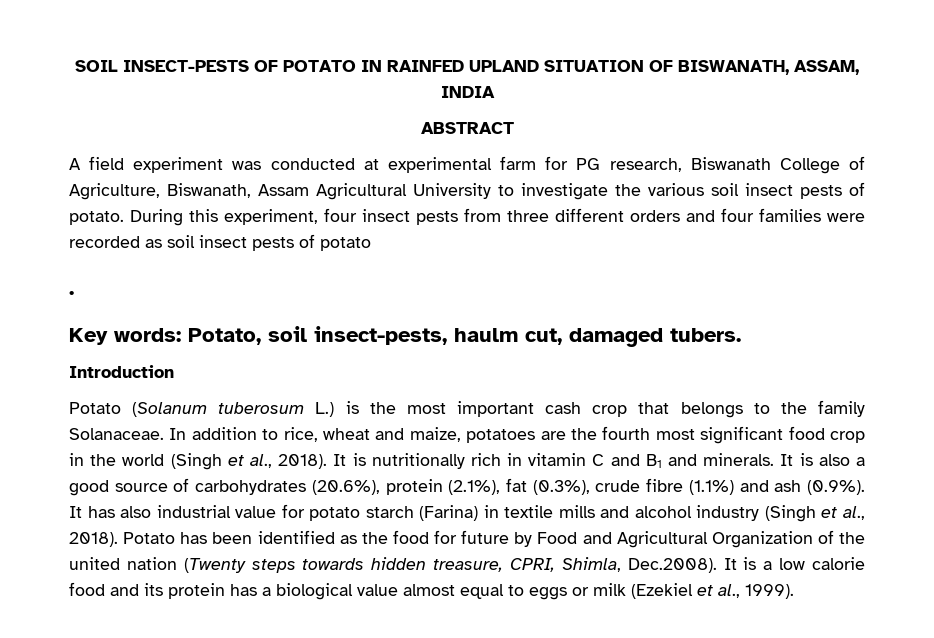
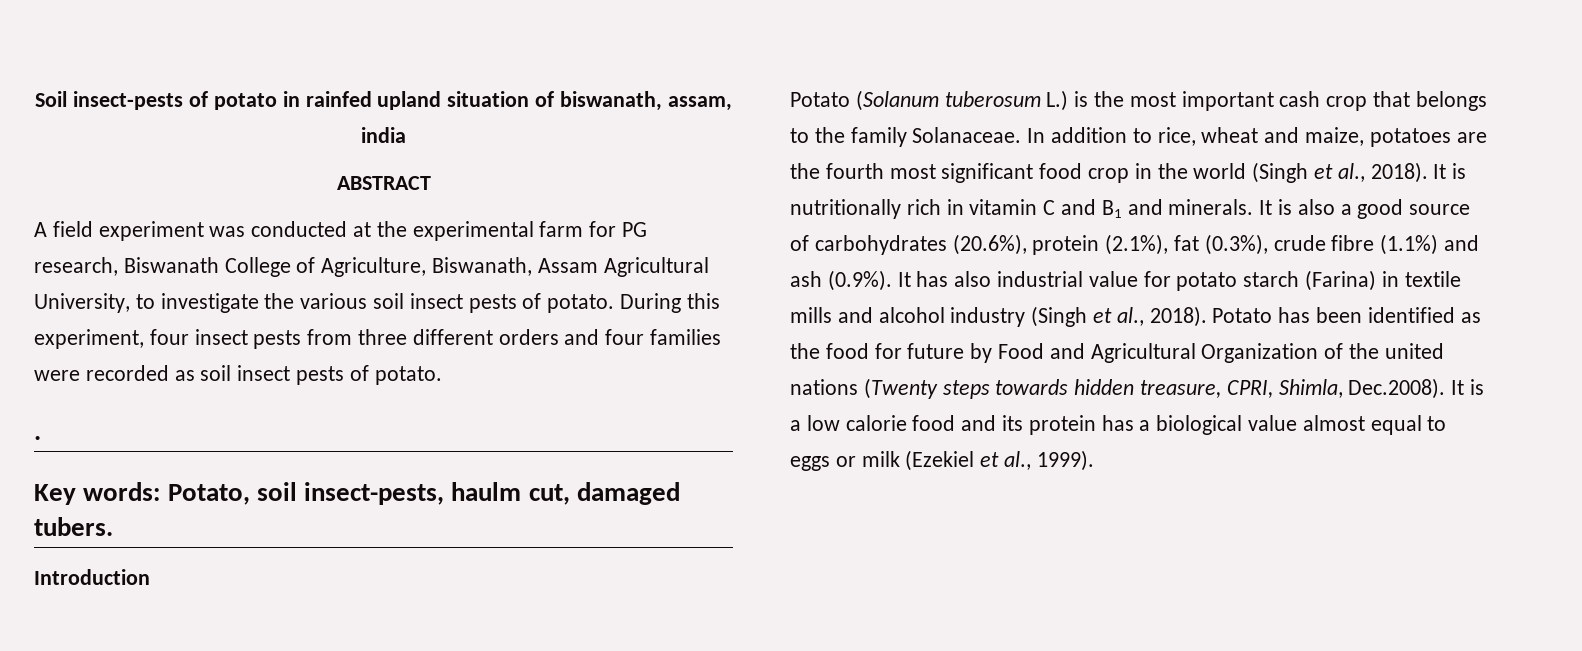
[75,60,859,75] [440,86,495,98] SOIL INSECT-PESTS OF POTATO IN RAINFED UPLAND SITUATION OF BISWANATH, ASSAM, INDIA -> [35,91,732,111] [361,127,406,143] Soil insect-pests of potato in rainfed upland situation of biswanath, assam, india
(379, 164) none -> [376,221,407,237] the
[413,183,491,199] University -> [34,293,130,313] University,
[320,237,371,251] potato -> [374,366,442,385] potato.
[126,557,177,570] nation -> [790,379,858,395] nations

